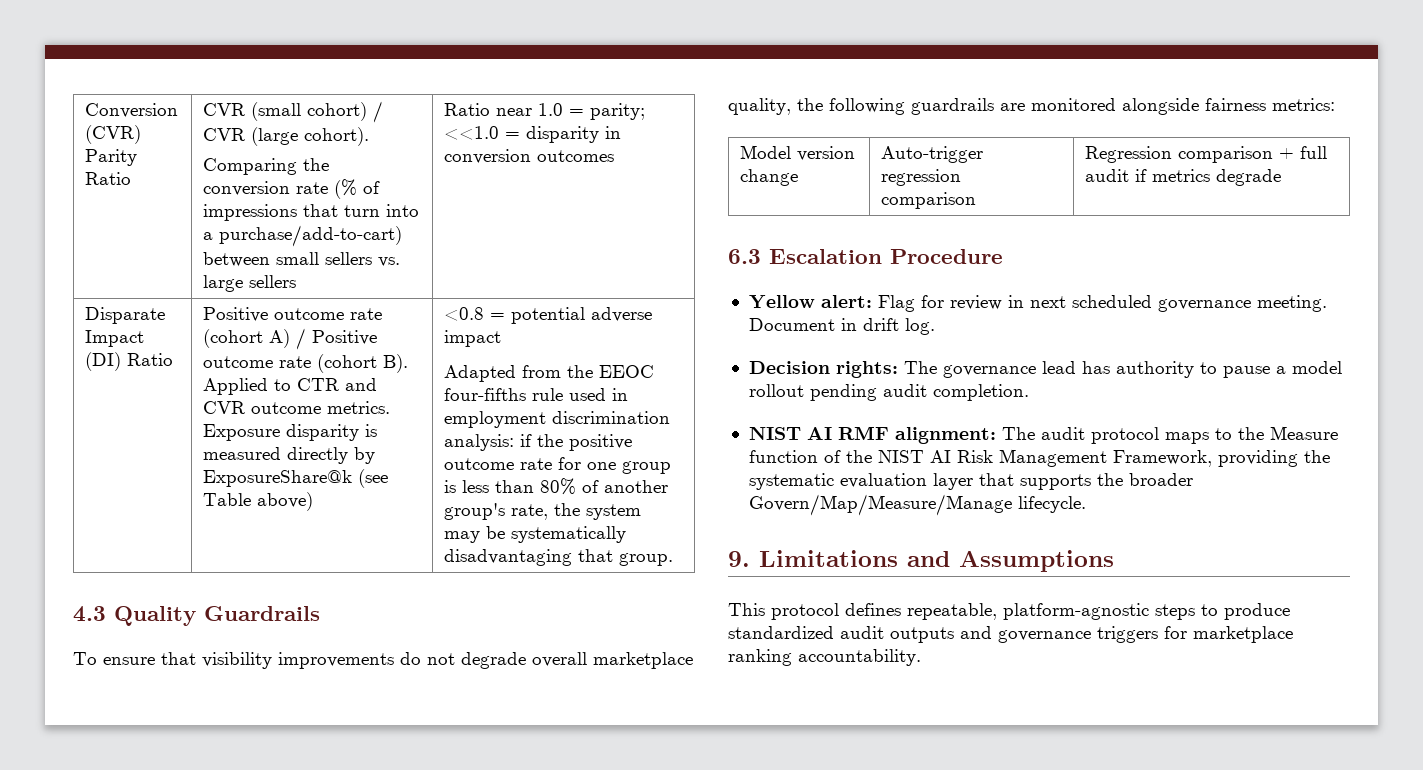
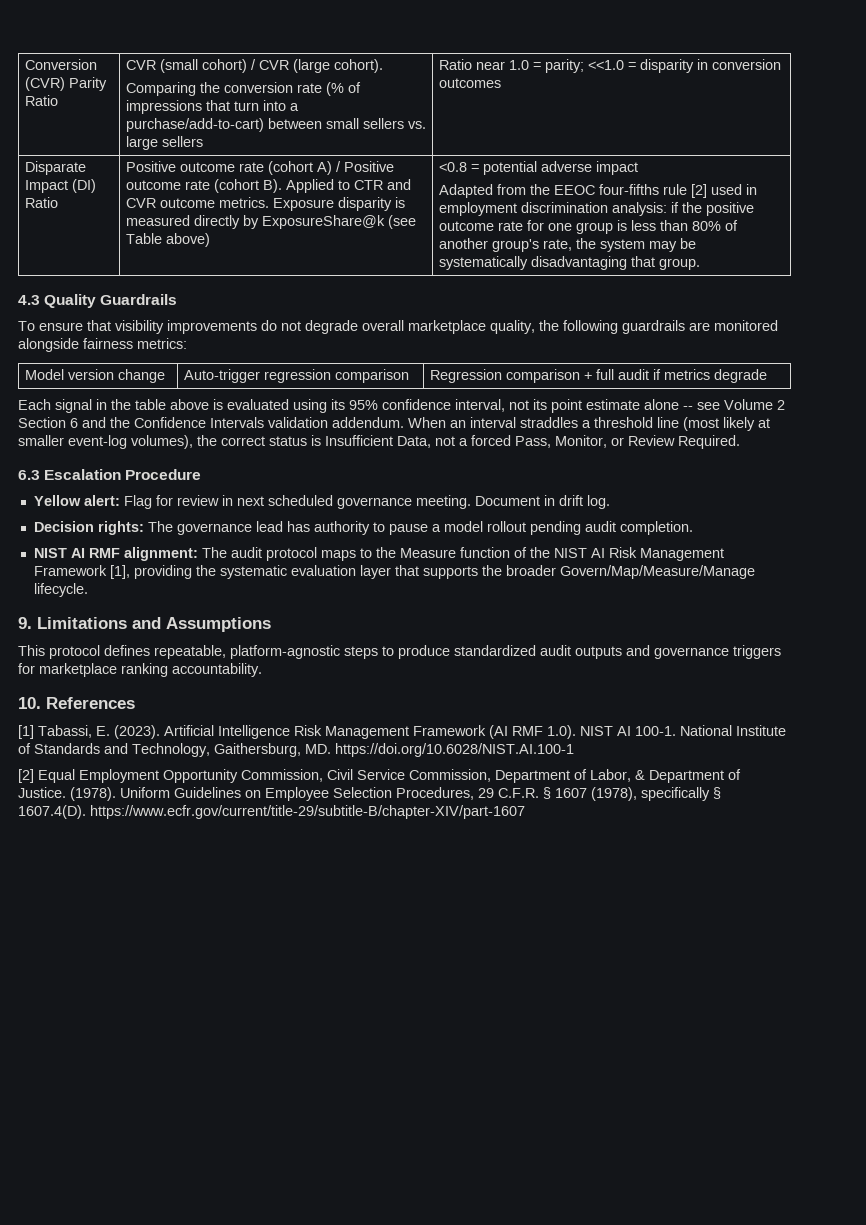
(564, 394) none -> [690,184,707,198] [2]
(1282, 177) none -> [18,399,785,413] [18,417,770,431] [18,435,740,449] // Each signal in the table above is evaluated using its 95% confidence interval, not its point estimate alone -- see Volume 2 Section 6 and the Confidence Intervals validation addendum. When an interval straddles a threshold line (most likely at smaller event-log volumes), the correct status is Insufficient Data, not a forced Pass, Monitor, or Review Required.
[1112,450,1212,467] Framework, -> [33,565,130,579] Framework [1],
(921, 657) none -> [18,697,135,709] [18,725,786,739] [18,743,574,757] [18,769,741,783] [18,787,721,801] [18,805,525,819] // 10. References // [1] Tabassi, E. (2023). Artificial Intelligence Risk Management Framework (AI RMF 1.0). NIST AI 100-1. National Institute of Standards and Technology, Gaithersburg, MD. https://doi.org/10.6028/NIST.AI.100-1 // [2] Equal Employment Opportunity Commission, Civil Service Commission, Department of Labor, & Department of Justice. (1978). Uniform Guidelines on Employee Selection Procedures, 29 C.F.R. § 1607 (1978), specifically § 1607.4(D). https://www.ecfr.gov/current/title-29/subtitle-B/chapter-XIV/part-1607

